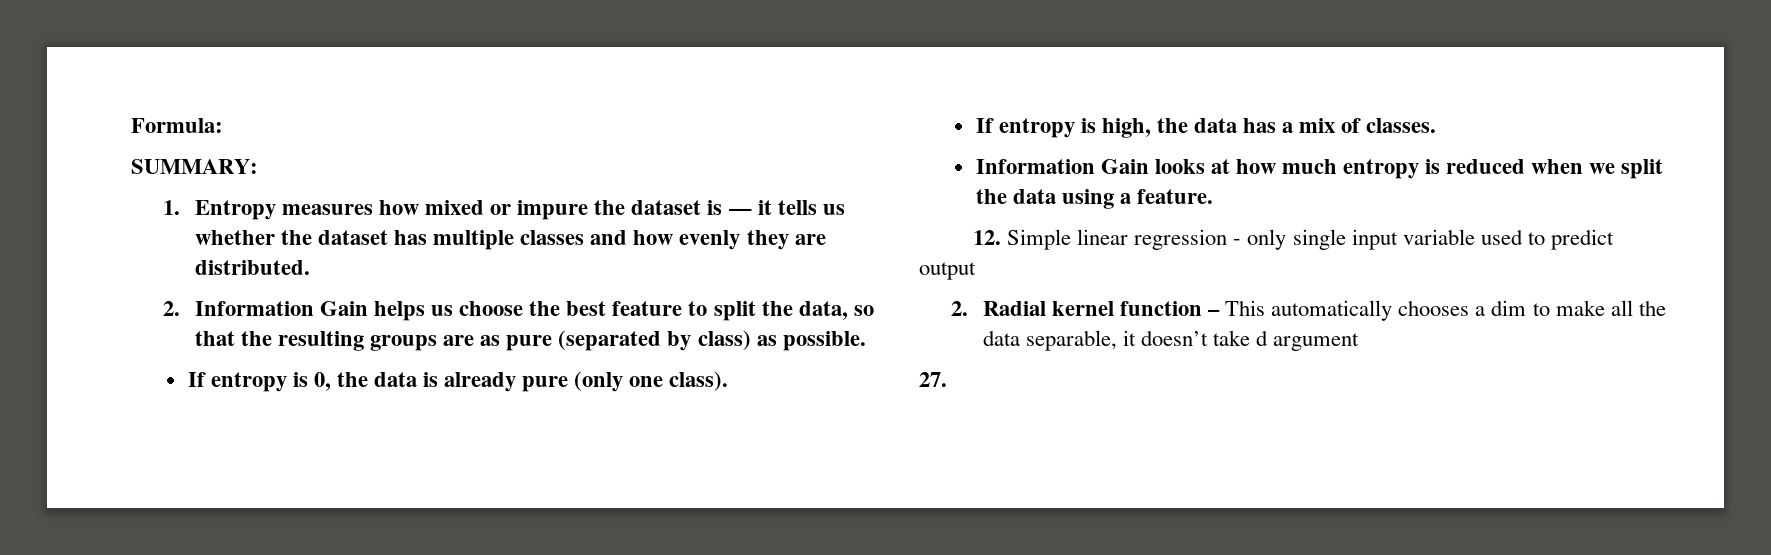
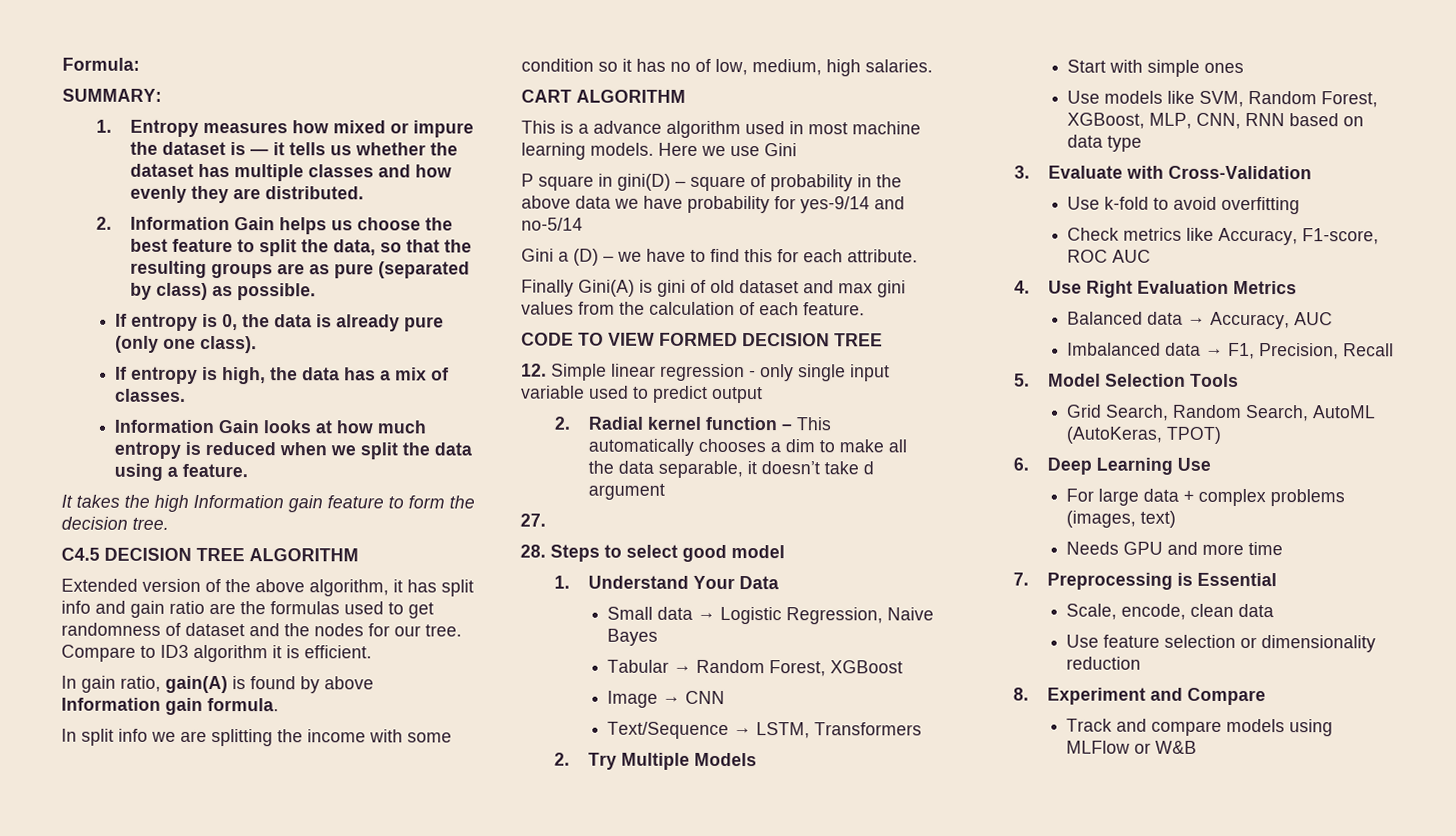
(1213, 196) none -> [61,494,475,513] [61,516,169,530] [61,547,359,562] [61,578,474,597] [61,600,434,619] [61,622,462,637] [61,644,372,663] [61,675,374,694] [61,697,279,715] [61,728,452,747] [521,58,933,77] [521,89,686,103] [521,120,921,139] [521,142,797,160] [521,173,902,192] [521,195,905,214] [521,217,583,231] [521,248,918,266] [521,279,906,298] [521,301,865,316] [521,332,883,347] // It takes the high Information gain feature to form the decision tree. // C4.5 DECISION TREE ALGORITHM // Extended version of the above algorithm, it has split info and gain ratio are the formulas used to get randomness of dataset and the nodes for our tree. Compare to ID3 algorithm it is efficient. // In gain ratio, gain(A) is found by above Information gain formula. // In split info we are splitting the income with some condition so it has no of low, medium, high salaries. // CART ALGORITHM // This is a advance algorithm used in most machine learning models. Here we use Gini // P square in gini(D) – square of probability in the above data we have probability for yes-9/14 and no-5/14 // Gini a (D) – we have to find this for each attribute. // Finally Gini(A) is gini of old dataset and max gini values from the calculation of each feature. // CODE TO VIEW FORMED DECISION TREE
(947, 379) none -> [520,544,785,562] [554,575,780,590] [607,606,935,625] [607,628,659,646] [607,659,904,677] [607,690,726,708] [607,721,923,740] [554,752,758,770] [1067,59,1245,77] [1067,90,1379,108] [1067,112,1365,129] [1067,134,1143,152] [1014,165,1313,180] [1067,196,1301,215] [1067,227,1380,246] [1067,249,1152,263] [1014,280,1298,298] [1067,311,1334,330] [1067,342,1395,360] [1014,373,1240,387] [1067,404,1377,422] [1066,426,1222,444] [1013,457,1212,475] [1066,488,1346,507] [1066,510,1177,528] [1066,541,1284,556] [1013,572,1278,590] [1066,603,1275,620] [1066,634,1377,653] [1066,656,1142,670] [1013,687,1267,706] [1066,718,1334,737] [1066,740,1198,754] // 28. Steps to select good model // 1. Understand Your Data // Small data → Logistic Regression, Naive Bayes // Tabular → Random Forest, XGBoost // Image → CNN // Text/Sequence → LSTM, Transformers // 2. Try Multiple Models // Start with simple ones // Use models like SVM, Random Forest, XGBoost, MLP, CNN, RNN based on data type // 3. Evaluate with Cross-Validation // Use k-fold to avoid overfitting // Check metrics like Accuracy, F1-score, ROC AUC // 4. Use Right Evaluation Metrics // Balanced data → Accuracy, AUC // Imbalanced data → F1, Precision, Recall // 5. Model Selection Tools // Grid Search, Random Search, AutoML (AutoKeras, TPOT) // 6. Deep Learning Use // For large data + complex problems (images, text) // Needs GPU and more time // 7. Preprocessing is Essential // Scale, encode, clean data // Use feature selection or dimensionality reduction // 8. Experiment and Compare // Track and compare models using MLFlow or W&B

